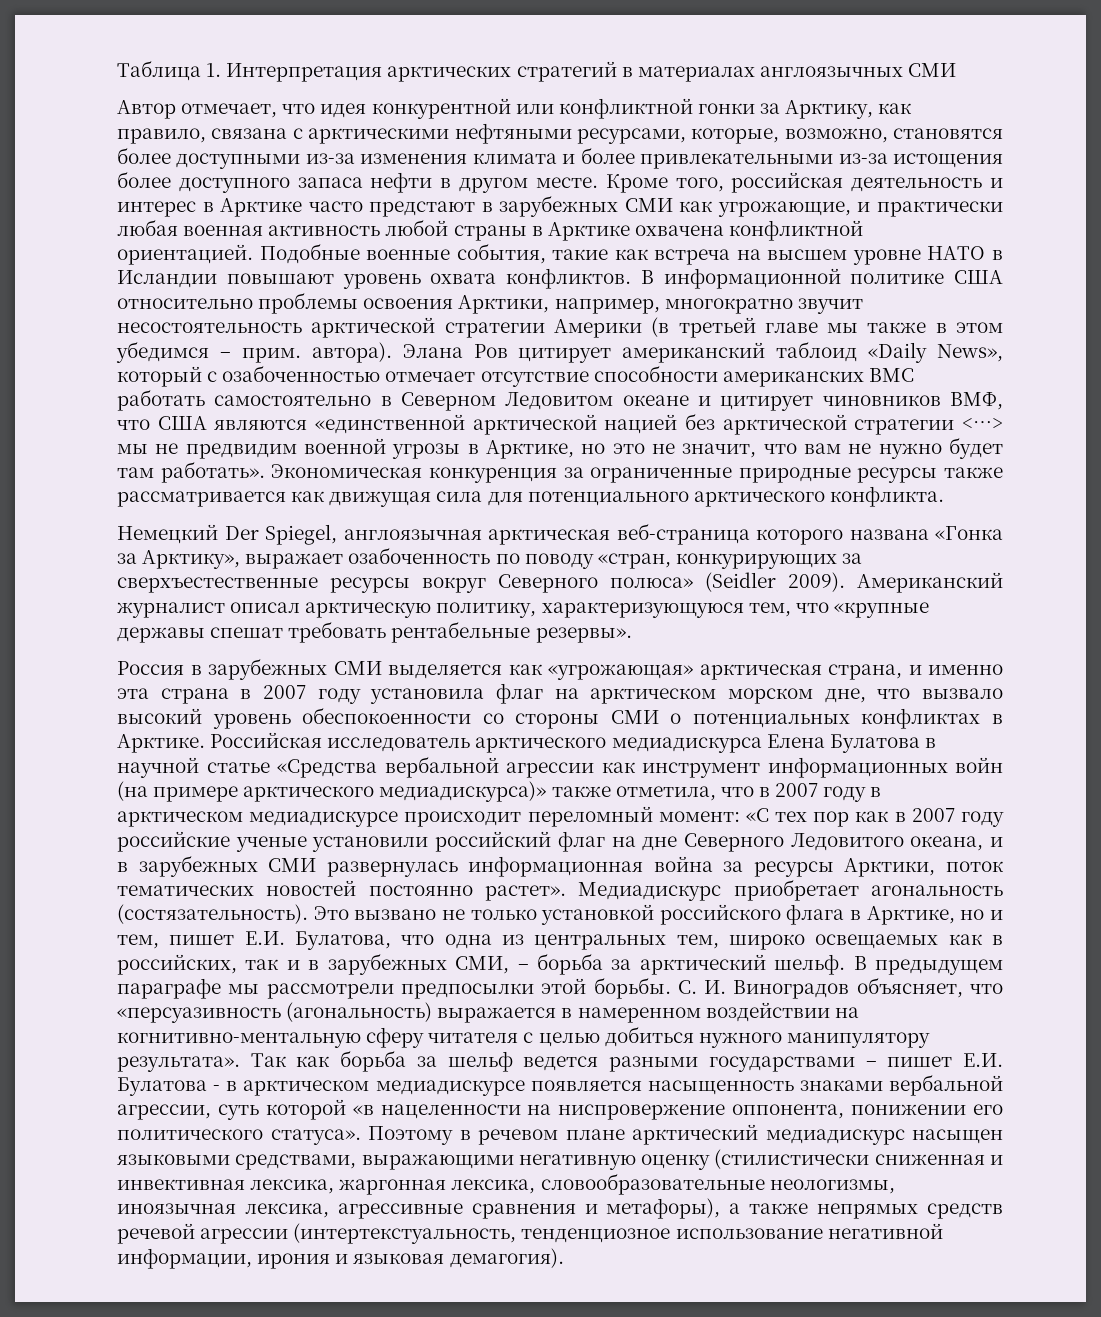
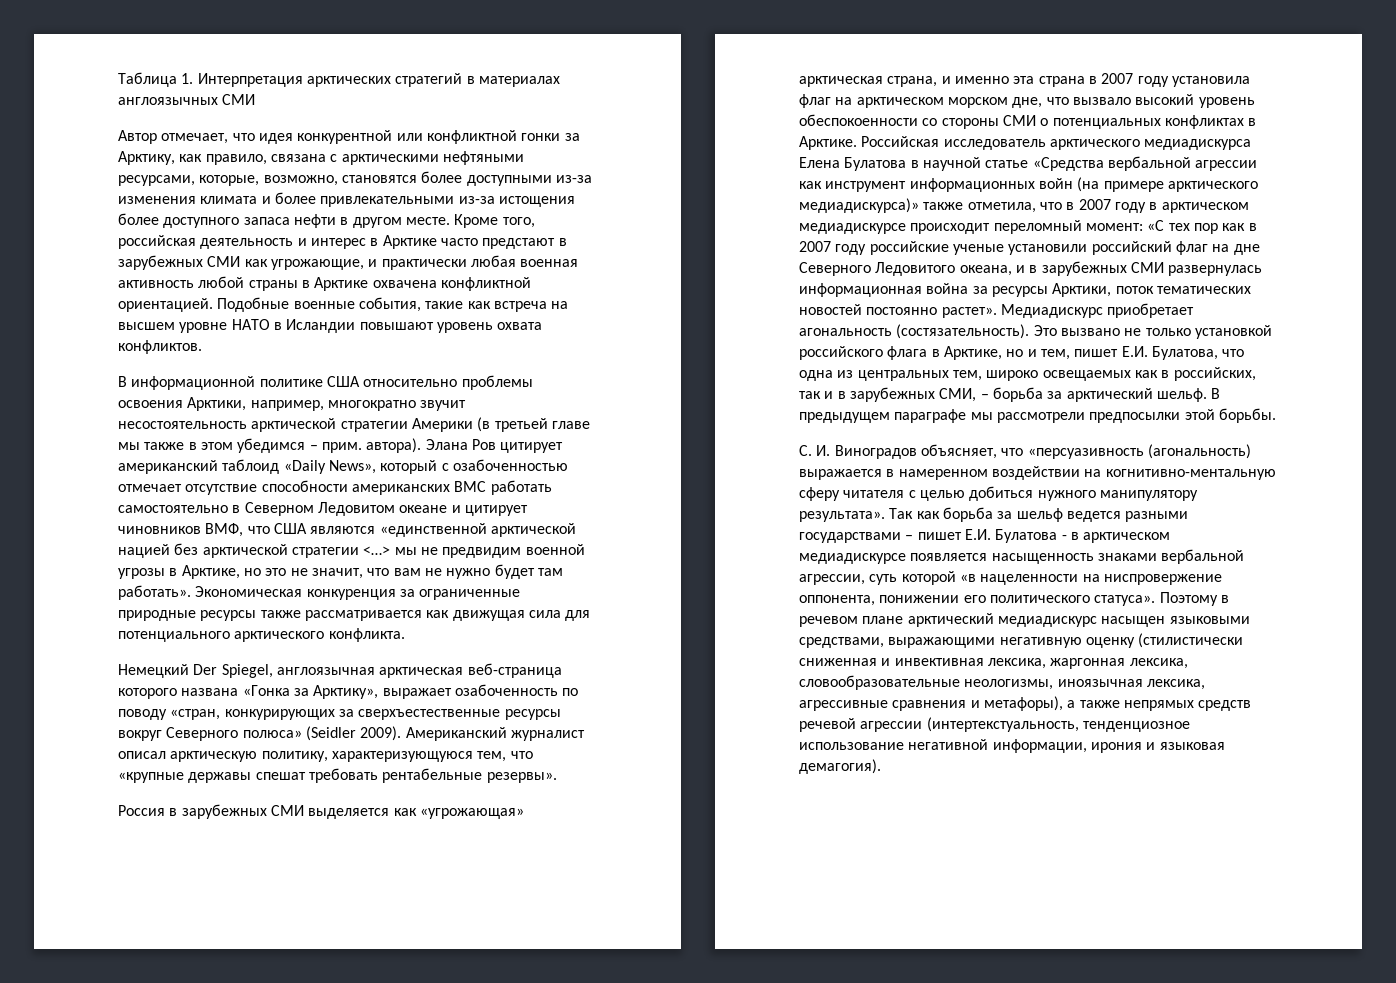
(631, 278) none -> (202, 347) //
(671, 988) none -> (1276, 415) //

